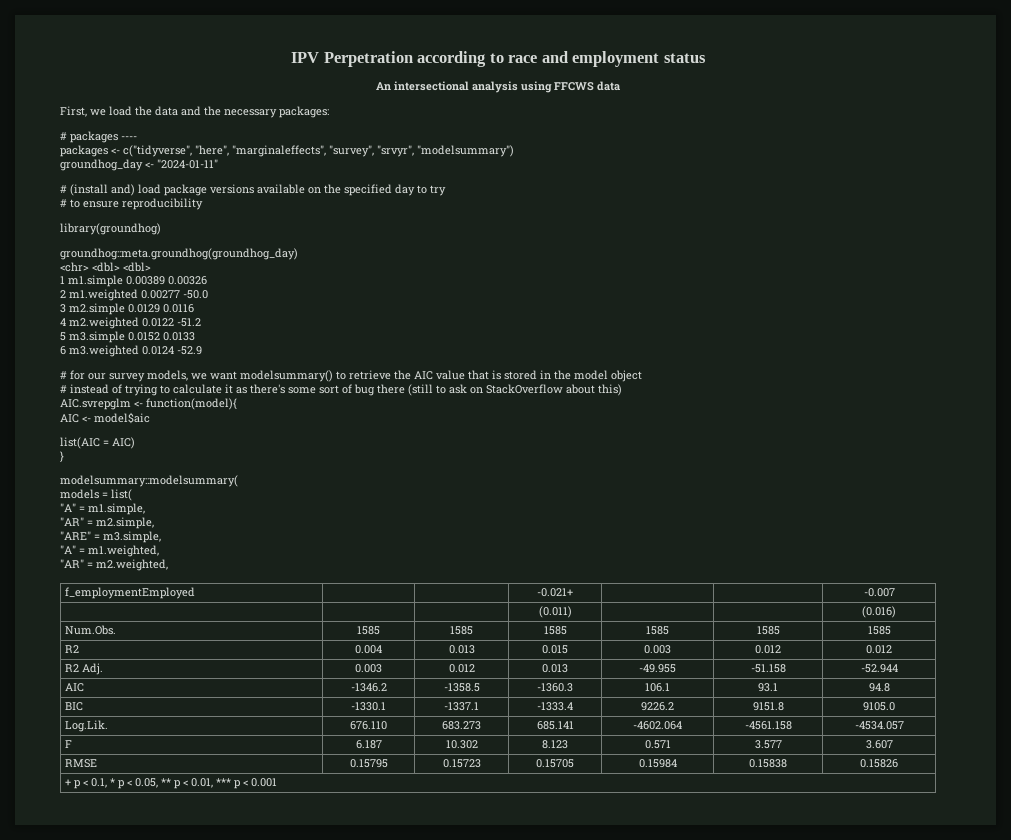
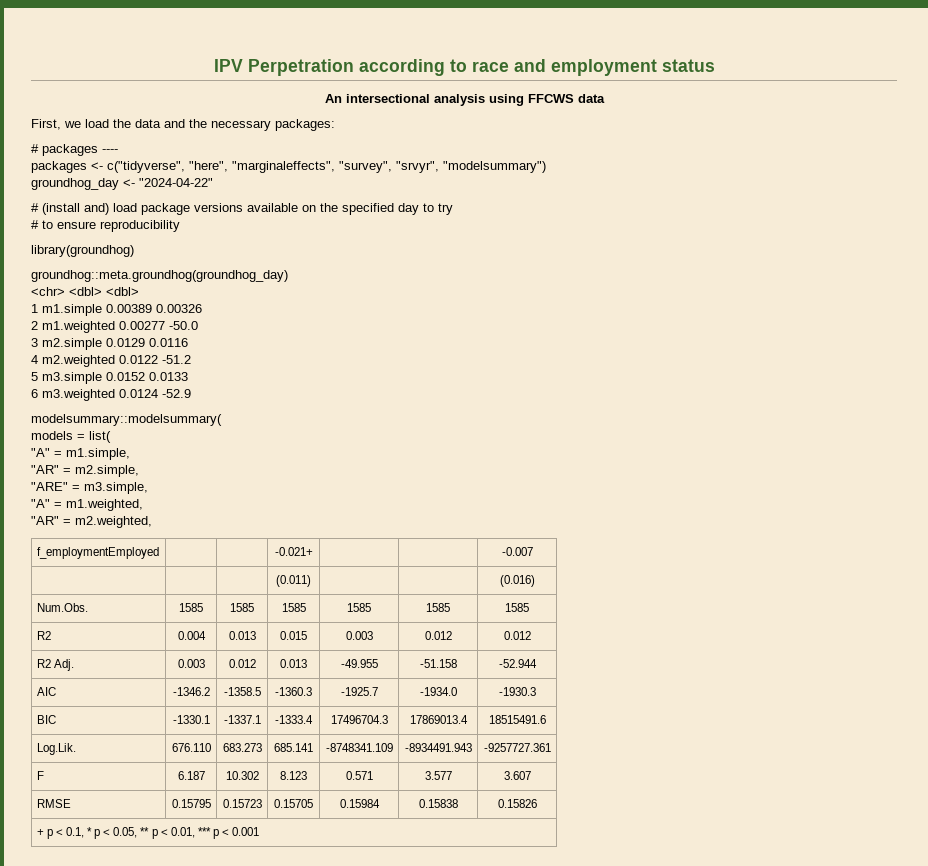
[157,159,218,169] "2024-01-11" -> [139,178,213,187] "2024-04-22"
[60,370,642,382] [60,384,622,396] [60,398,237,410] [60,412,150,424] [60,437,135,449] [60,451,64,462] // # for our survey models, we want modelsummary() to retrieve the AIC value that is stored in the model object // # instead of trying to calculate it as there's some sort of bug there (still to ask on StackOverflow about this) // AIC.svrepglm <- function(model){ // AIC <- model$aic // list(AIC = AIC) // } -> (191, 393) none
[645,683,670,692] [758,683,778,692] [868,683,890,692] 106.1 | 93.1 | 94.8 -> [340,687,378,696] [419,687,457,696] [498,687,536,696] -1925.7 | -1934.0 | -1930.3
[641,702,674,711] [752,702,784,711] [863,702,895,711] 9226.2 | 9151.8 | 9105.0 -> [330,715,388,724] [409,715,468,724] [488,715,546,724] 17496704.3 | 17869013.4 | 18515491.6
[633,721,682,730] [744,721,792,730] [854,721,904,730] -4602.064 | -4561.158 | -4534.057 -> [325,743,393,752] [404,743,472,752] [483,743,551,752] -8748341.109 | -8934491.943 | -9257727.361

